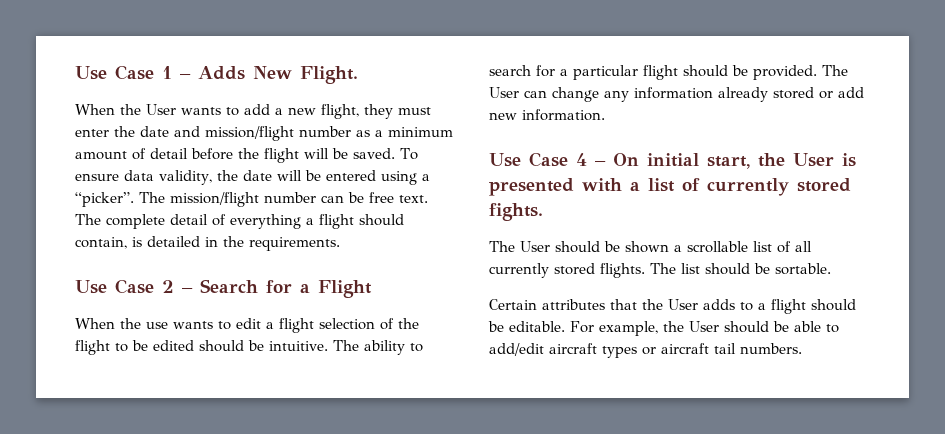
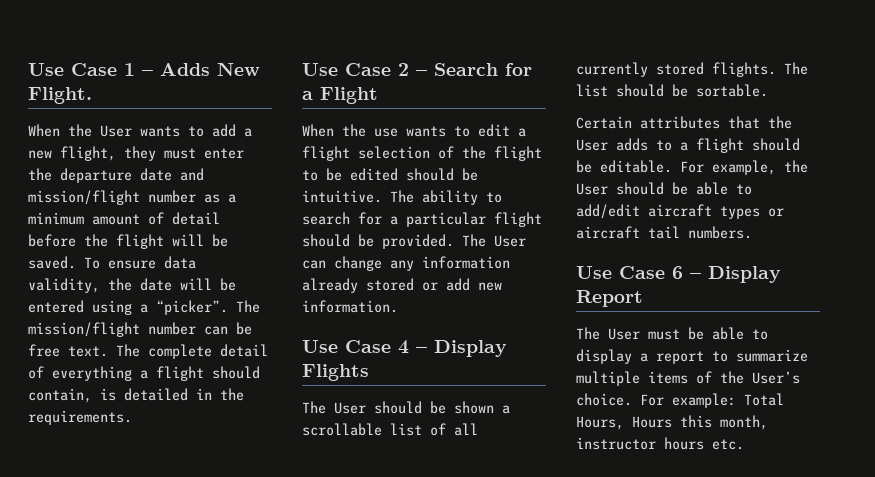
(135, 131) none -> [60,168,132,183] departure
[613,153,856,169] [489,178,851,196] [489,203,543,221] On initial start, the User is presented with a list of currently stored fights. -> [434,340,507,357] [302,364,369,381] Display Flights
(802, 348) none -> [576,266,781,283] [576,290,643,307] [576,327,768,340] [576,349,808,364] [576,371,800,386] [576,393,784,408] [576,415,768,430] [576,437,744,450] // Use Case 6 – Display Report // The User must be able to display a report to summarize multiple items of the User’s choice. For example: Total Hours, Hours this month, instructor hours etc.

